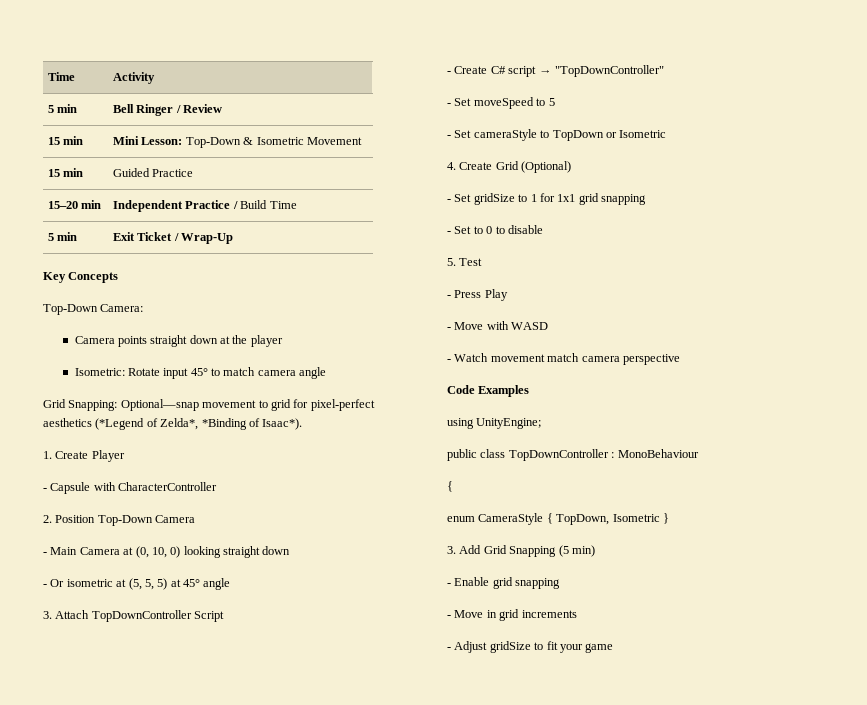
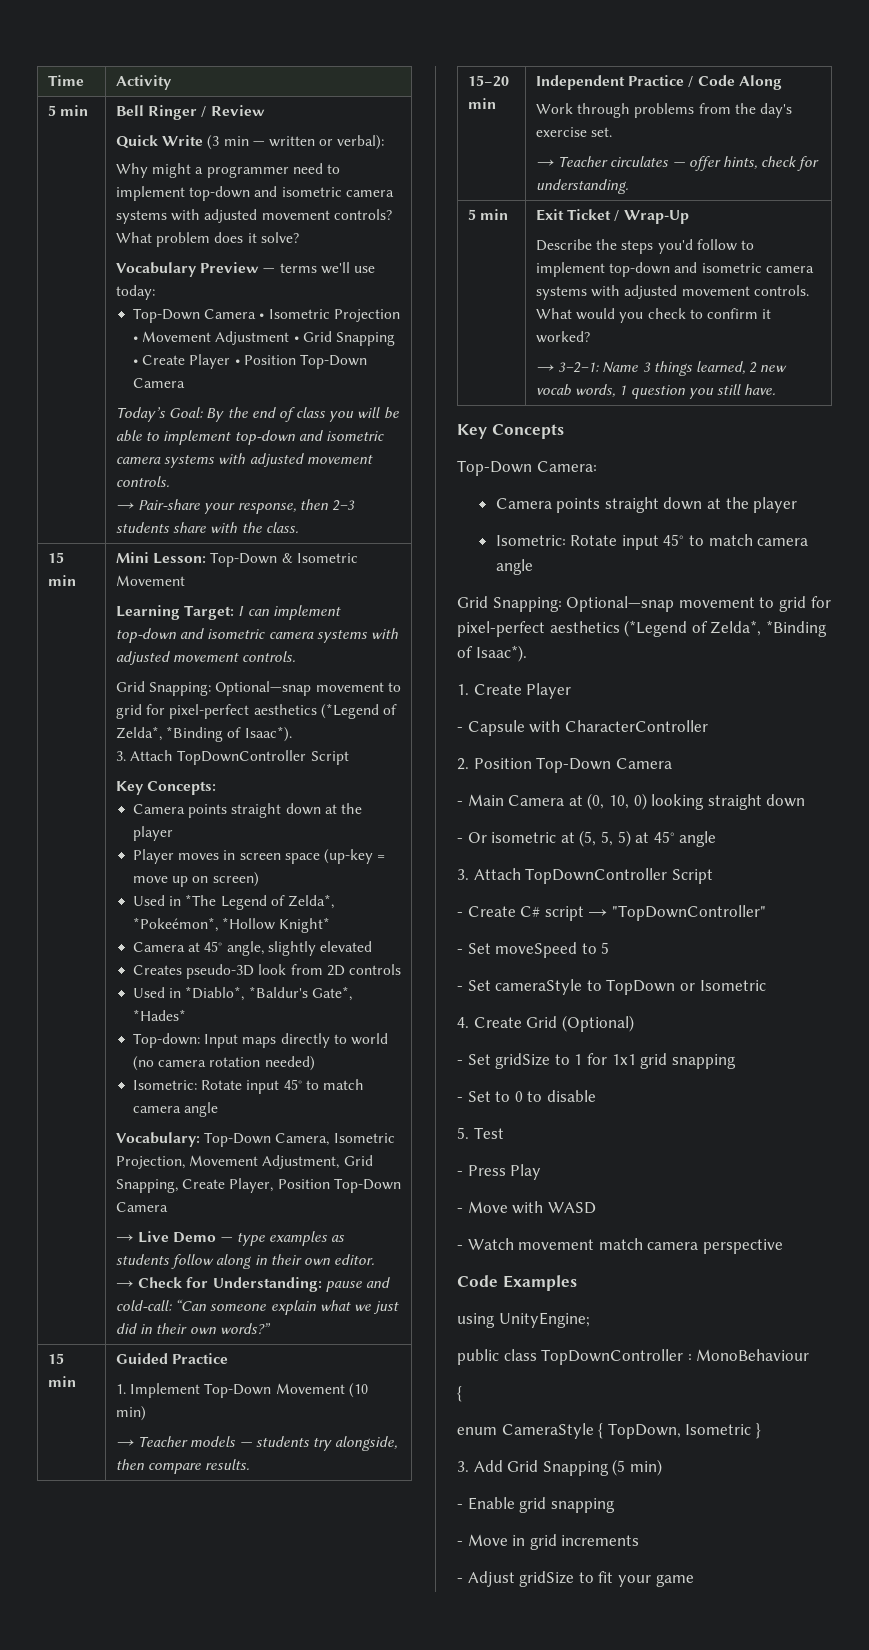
(223, 108) none -> [115,135,385,150] [115,163,340,178] [115,186,394,201] [115,209,392,224] [115,232,299,247] [115,262,375,277] [115,285,155,300] [133,308,400,323] [133,331,395,346] [133,354,367,369] [133,378,186,388] [115,407,399,422] [115,430,384,445] [115,453,373,468] [115,476,169,487] [115,499,355,514] [115,522,298,533] // Quick Write (3 min — written or verbal): // Why might a programmer need to implement top-down and isometric camera systems with adjusted movement controls? What problem does it solve? // Vocabulary Preview — terms we'll use today: // Top-Down Camera • Isometric Projection • Movement Adjustment • Grid Snapping • Create Player • Position Top-Down Camera // Today’s Goal: By the end of class you will be able to implement top-down and isometric camera systems with adjusted movement controls. // → Pair-share your response, then 2–3 students share with the class.
[48,168,84,177] [113,168,194,177] // 15 min | Guided Practice -> [115,605,341,620] [115,628,398,643] [115,651,296,665] [115,681,401,696] [115,703,397,719] [115,726,292,742] [115,750,349,765] [115,781,217,795] [133,803,362,818] [133,826,174,841] [133,849,386,864] [133,872,259,887] [133,894,334,910] [133,917,331,933] [133,941,372,956] [133,964,401,979] [133,986,352,1001] [133,1009,187,1021] [133,1033,388,1048] [133,1056,315,1071] [133,1079,364,1094] [133,1102,219,1117] [115,1132,395,1147] [115,1155,373,1169] [115,1178,401,1193] [115,1202,168,1212] [115,1231,346,1246] [115,1254,375,1269] [115,1277,390,1292] [115,1299,400,1315] [115,1323,271,1334] [47,1353,64,1364] [47,1376,76,1387] [115,1353,229,1364] [115,1383,368,1398] [115,1406,146,1421] [115,1436,398,1451] [115,1459,250,1474] // Learning Target: I can implement top-down and isometric camera systems with adjusted movement controls. // Grid Snapping: Optional—snap movement to grid for pixel-perfect aesthetics (*Legend of Zelda*, *Binding of Isaac*). // 3. Attach TopDownController Script // Key Concepts: // Camera points straight down at the player // Player moves in screen space (up-key = move up on screen) // Used in *The Legend of Zelda*, *Pokeémon*, *Hollow Knight* // Camera at 45° angle, slightly elevated // Creates pseudo-3D look from 2D controls // Used in *Diablo*, *Baldur's Gate*, *Hades* // Top-down: Input maps directly to world (no camera rotation needed) // Isometric: Rotate input 45° to match camera angle // Vocabulary: Top-Down Camera, Isometric Projection, Movement Adjustment, Grid Snapping, Create Player, Position Top-Down Camera // → Live Demo — type examples as students follow along in their own editor. // → Check for Understanding: pause and cold-call: “Can someone explain what we just did in their own words?” // 15 min | Guided Practice // 1. Implement Top-Down Movement (10 min) // → Teacher models — students try alongside, then compare results.
[240,200,297,209] Build Time -> [697,75,782,90] [535,103,792,118] [535,127,613,137] [535,156,820,171] [535,179,628,194] Code Along // Work through problems from the day's exercise set. // → Teacher circulates — offer hints, check for understanding.
(234, 238) none -> [535,239,754,254] [535,262,814,277] [535,285,809,300] [535,308,772,323] [535,331,590,343] [535,361,788,376] [535,384,776,399] // Describe the steps you'd follow to implement top-down and isometric camera systems with adjusted movement controls. What would you check to confirm it worked? // → 3–2–1: Name 3 things learned, 2 new vocab words, 1 question you still have.

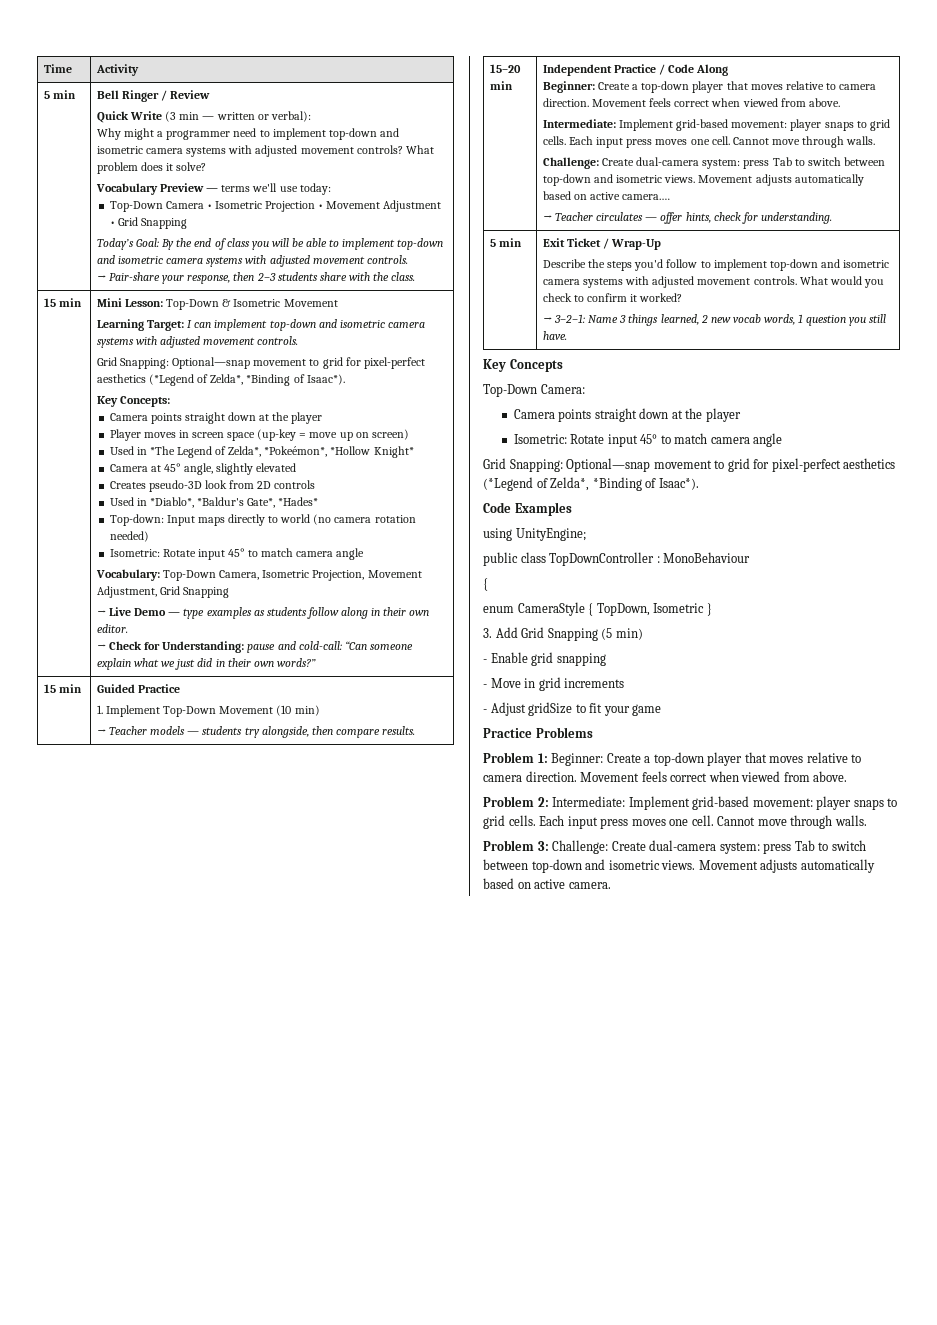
[133,354,367,369] [133,378,186,388] • Create Player • Position Top-Down Camera -> (187, 223) none
[115,750,349,765] // 3. Attach TopDownController Script -> (345, 379) none
[115,1178,401,1193] [115,1202,168,1212] Snapping, Create Player, Position Top-Down Camera -> [183,587,230,598] Snapping
[535,103,792,118] [535,127,613,137] Work through problems from the day's exercise set. -> [543,81,877,93] [543,98,840,107] [543,119,890,131] [543,136,876,148] [543,157,885,169] [543,174,864,186] [543,191,671,200] Beginner: Create a top-down player that moves relative to camera direction. Movement feels correct when viewed from above. // Intermediate: Implement grid-based movement: player snaps to grid cells. Each input press moves one cell. Cannot move through walls. // Challenge: Create dual-camera system: press Tab to switch between top-down and isometric views. Movement adjusts automatically based on active camera.…
[457,683,572,699] [457,720,708,736] [457,757,672,773] [457,793,806,810] [457,830,717,847] [457,868,713,884] [457,905,766,921] [457,942,610,958] [457,979,766,995] [457,1015,634,1032] [457,1053,736,1069] [457,1090,596,1102] [457,1127,504,1139] [457,1164,542,1180] [457,1201,596,1214] [457,1238,783,1254] // 1. Create Player // - Capsule with CharacterController // 2. Position Top-Down Camera // - Main Camera at (0, 10, 0) looking straight down // - Or isometric at (5, 5, 5) at 45° angle // 3. Attach TopDownController Script // - Create C# script → "TopDownController" // - Set moveSpeed to 5 // - Set cameraStyle to TopDown or Isometric // 4. Create Grid (Optional) // - Set gridSize to 1 for 1x1 grid snapping // - Set to 0 to disable // 5. Test // - Press Play // - Move with WASD // - Watch movement match camera perspective -> (699, 484) none
(694, 1580) none -> [483,727,593,738] [483,752,862,766] [483,771,848,782] [483,796,898,810] [483,815,867,829] [483,840,866,854] [483,859,875,873] [483,878,611,889] // Practice Problems // Problem 1: Beginner: Create a top-down player that moves relative to camera direction. Movement feels correct when viewed from above. // Problem 2: Intermediate: Implement grid-based movement: player snaps to grid cells. Each input press moves one cell. Cannot move through walls. // Problem 3: Challenge: Create dual-camera system: press Tab to switch between top-down and isometric views. Movement adjusts automatically based on active camera.

